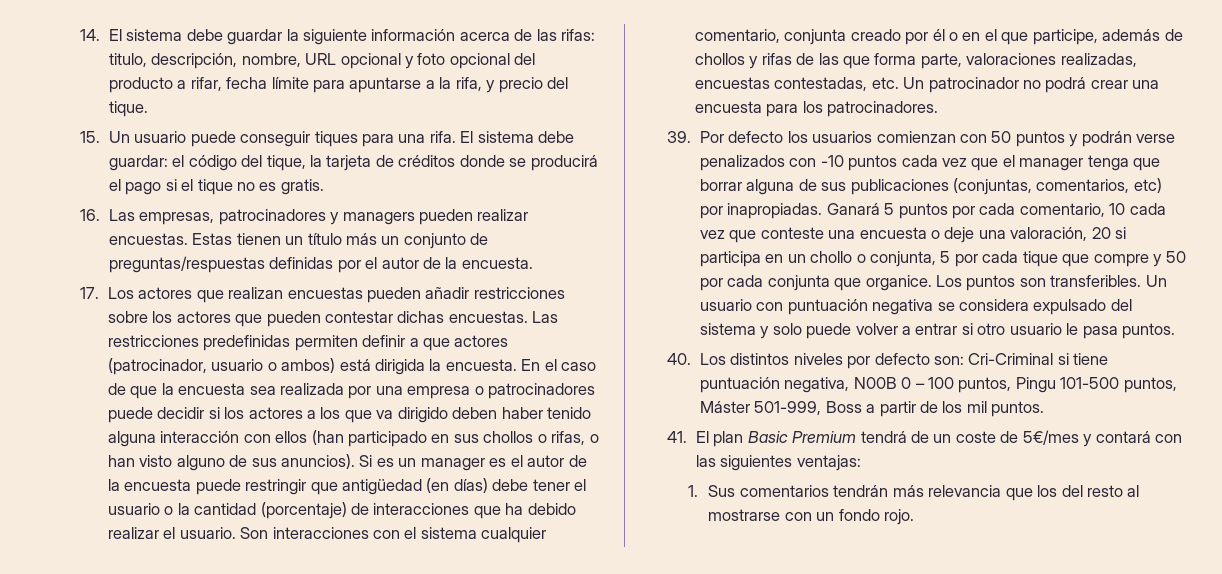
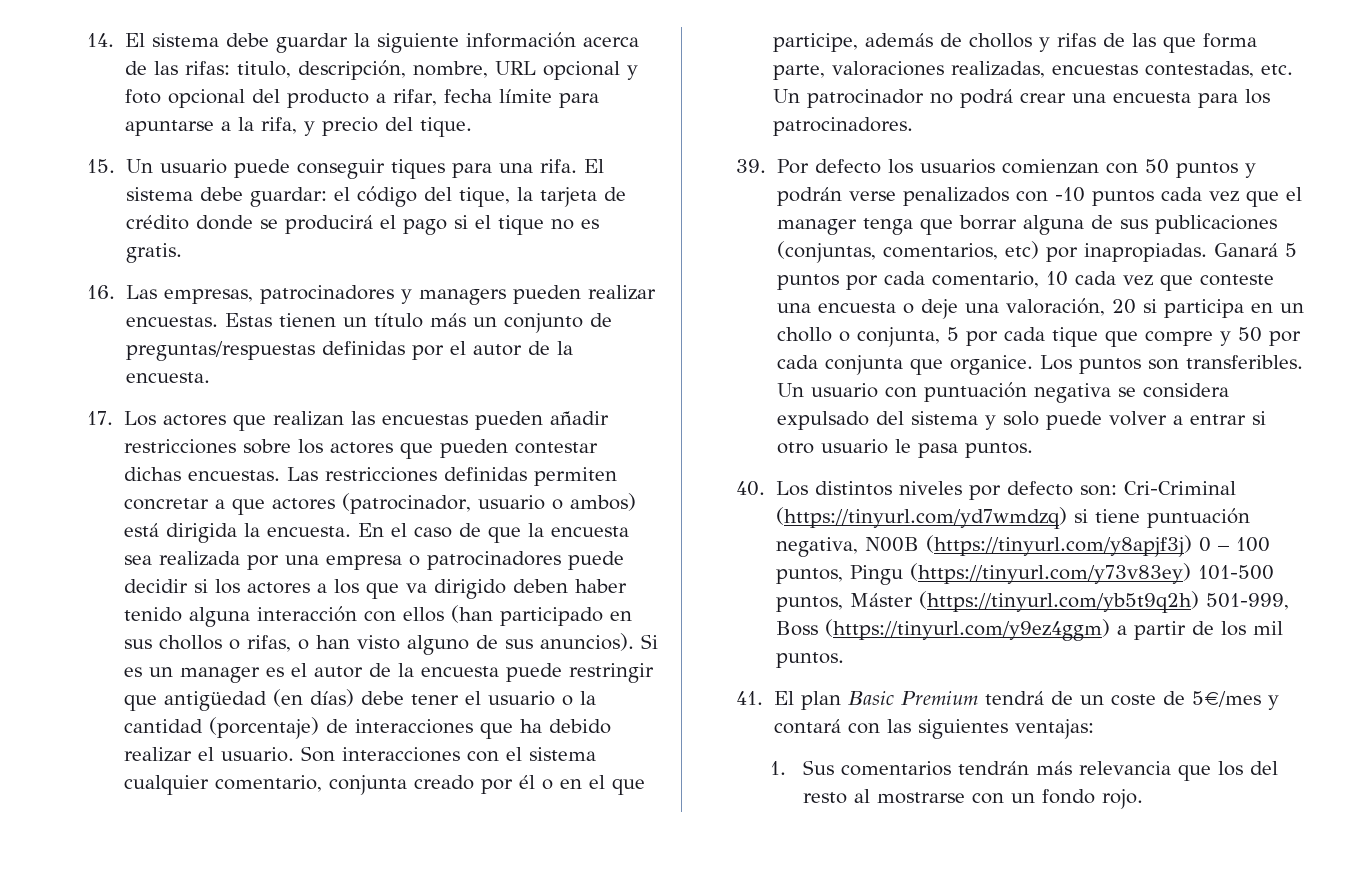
[398,155,456,167] créditos -> [125,215,189,230] crédito
(284, 293) none -> [350,411,375,425] las
[203,335,406,351] predefinidas permiten definir -> [443,467,617,486] [123,498,209,510] definidas permiten concretar
(1054, 359) none -> [775,507,1067,529] (https://tinyurl.com/yd7wmdzq)
(897, 383) none -> [925,535,1192,557] (https://tinyurl.com/y8apjf3j)
(1056, 385) none -> [909,563,1191,584] (https://tinyurl.com/y73v83ey)
(750, 407) none -> [918,591,1199,613] (https://tinyurl.com/yb5t9q2h)
(862, 407) none -> [824,619,1110,641] (https://tinyurl.com/y9ez4ggm)

